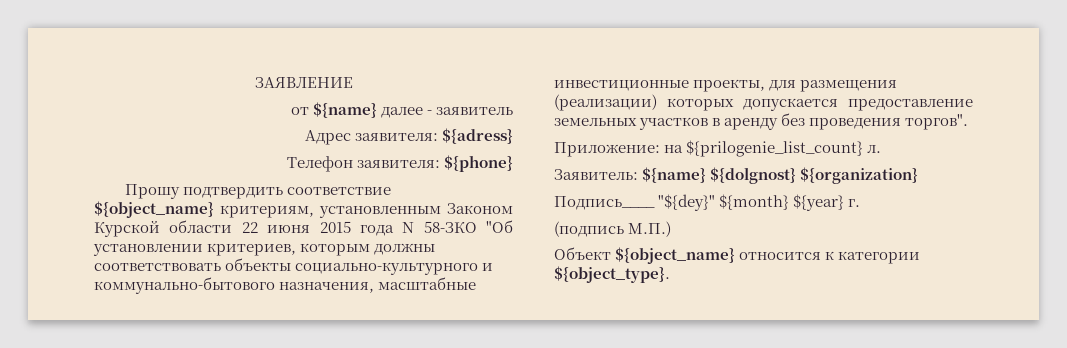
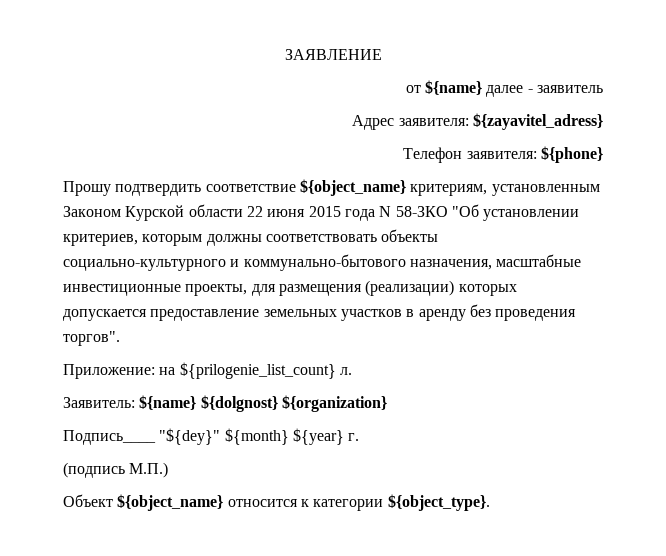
[442,128,513,144] ${adress} -> [473,113,603,130] ${zayavitel_adress}

